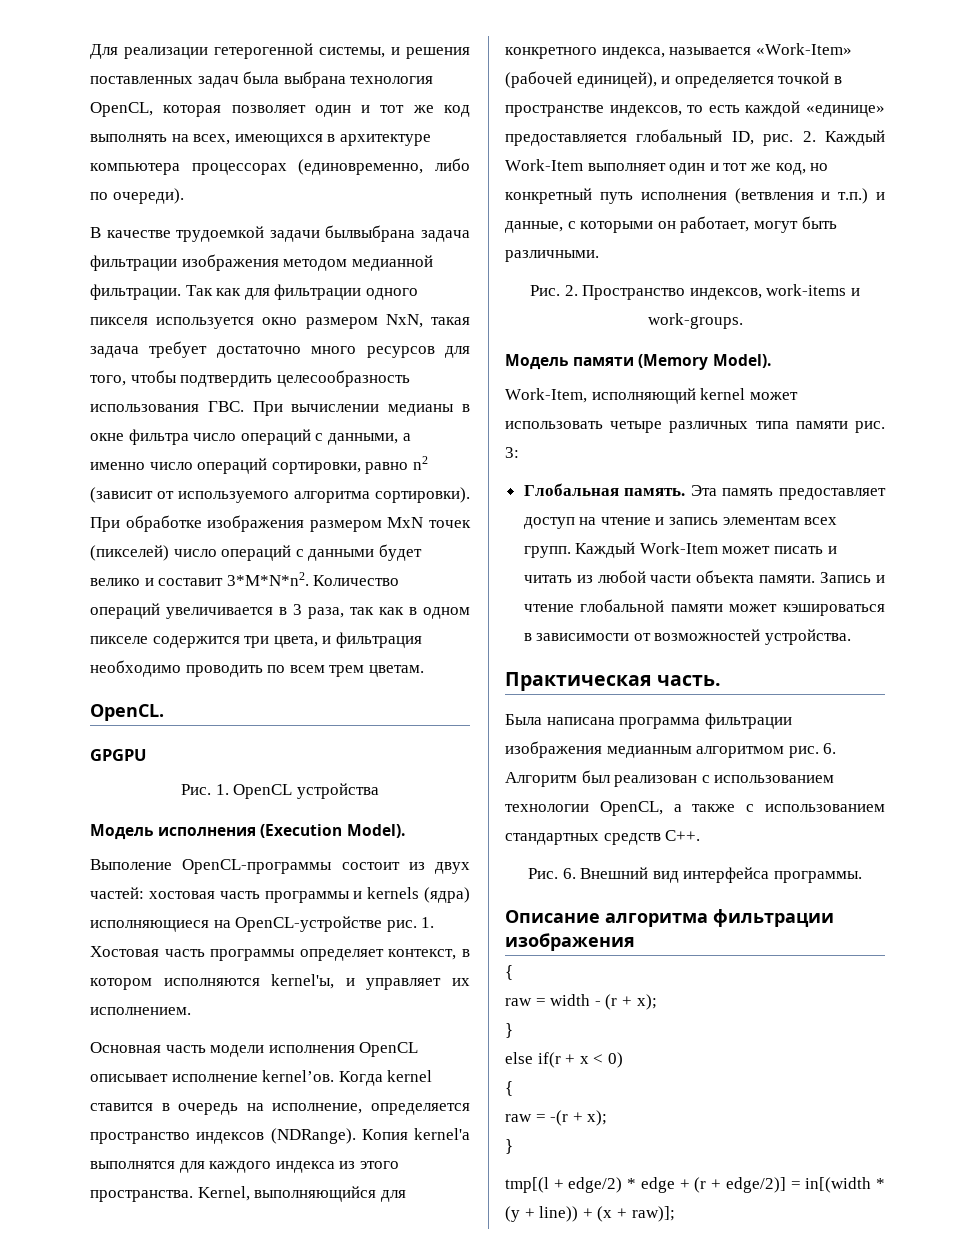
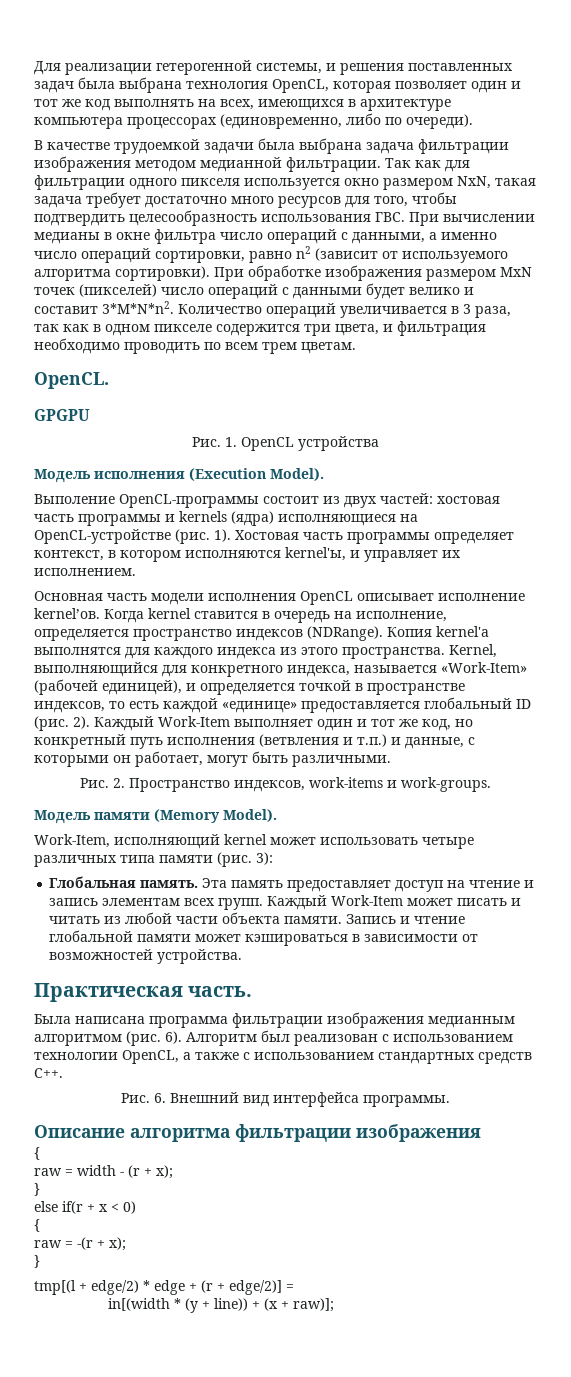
[325,225,416,242] былвыбрана -> [258,138,362,154] была выбрана
[386,917,435,932] рис. 1. -> [175,529,231,544] (рис. 1).
[731,131,816,146] ID, рис. 2. -> [516,699,531,709] [34,716,90,731] ID (рис. 2).
[855,421,885,433] [505,447,519,458] рис. 3: -> [217,852,273,867] (рис. 3):
[788,743,837,758] рис. 6. -> [126,1031,182,1046] (рис. 6).
(801, 1185) none -> (294, 1287) //

